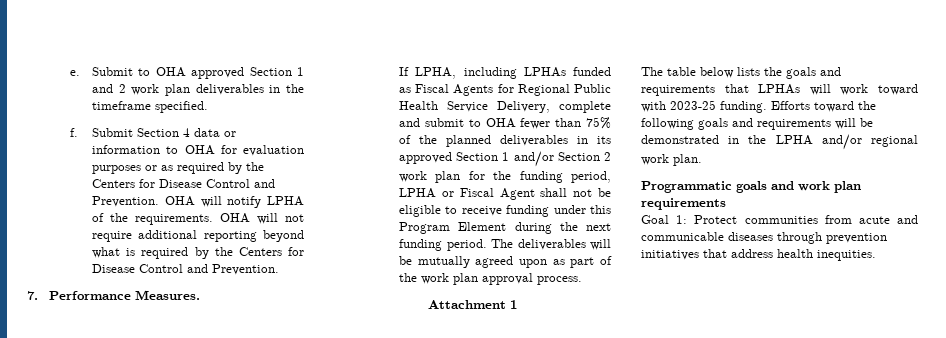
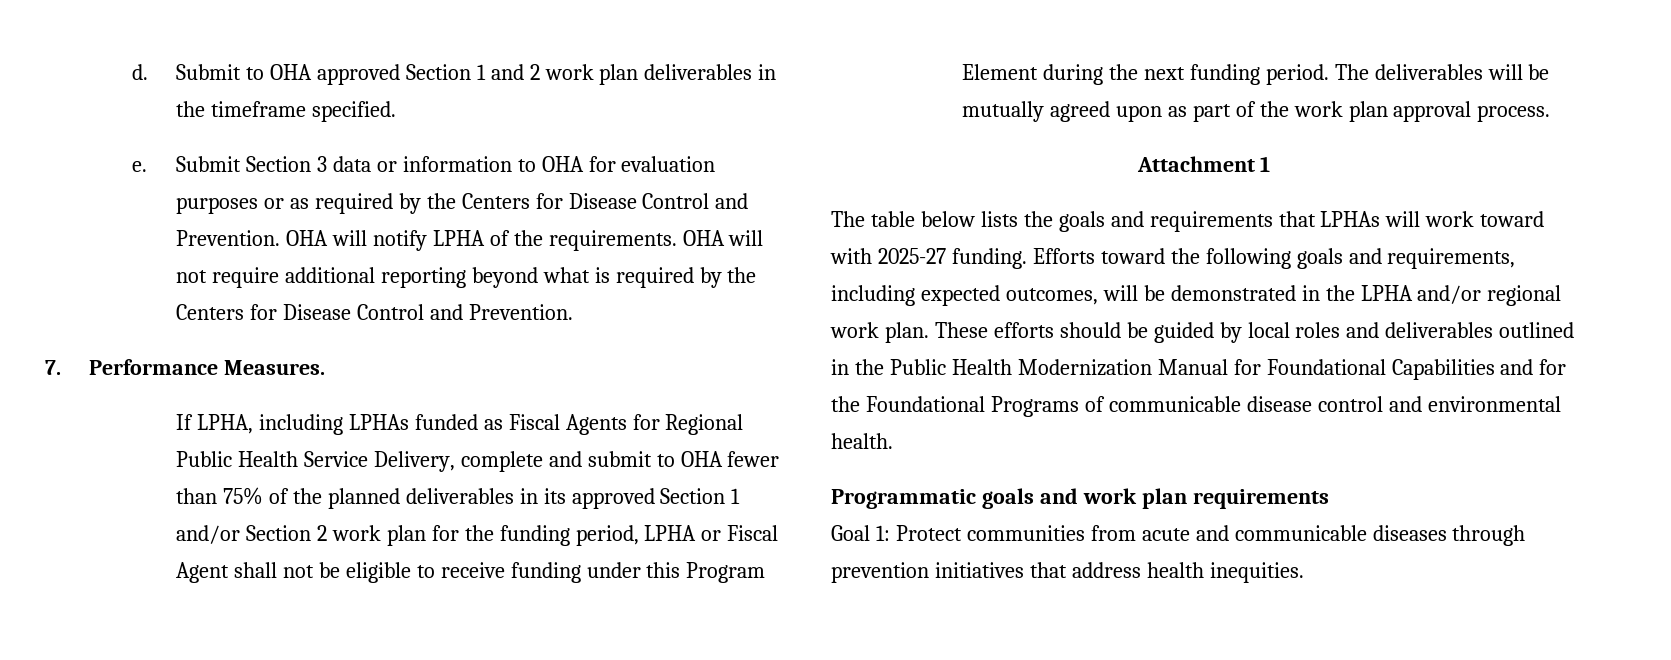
[70,70,81,76] e. -> [132,64,149,80] d.
[70,128,79,137] f. -> [132,161,148,172] e.
[182,128,190,137] 4 -> [316,156,327,172] 3
[670,100,716,110] 2023-25 -> [877,248,946,264] 2025-27
[757,119,831,130] requirements -> [1387,248,1516,269] [831,285,1098,306] requirements, including expected outcomes,
(702, 160) none -> [934,322,1575,343] [831,359,1567,380] [831,396,1561,417] [831,433,893,449] These efforts should be guided by local roles and deliverables outlined in the Public Health Modernization Manual for Foundational Capabilities and for the Foundational Programs of communicable disease control and environmental health.

